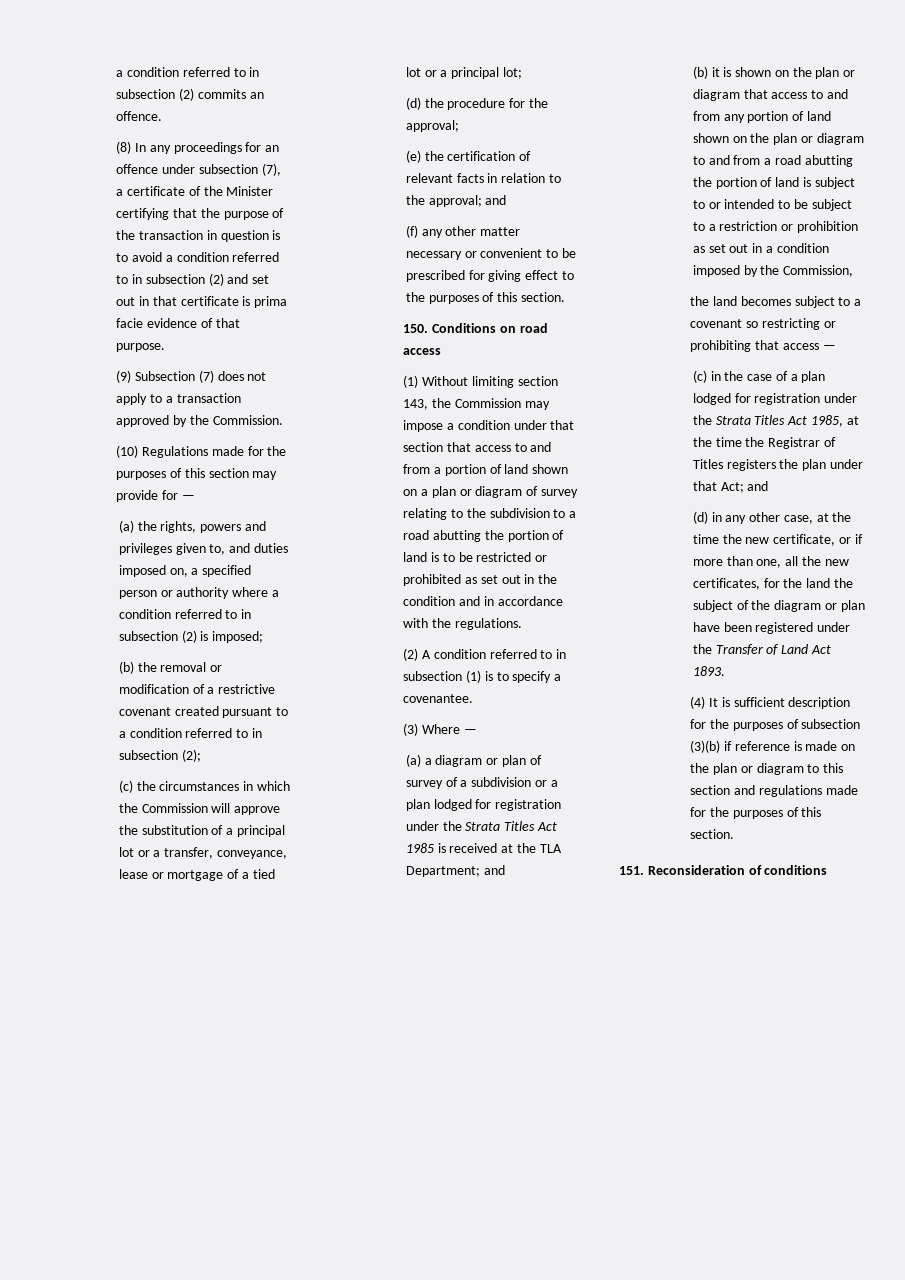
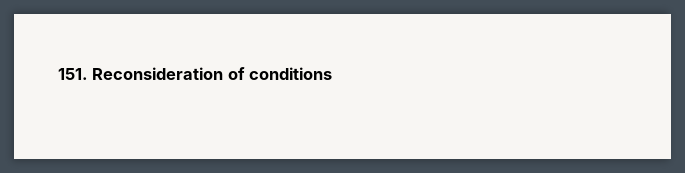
[116,67,260,77] [116,88,264,101] [116,111,163,121] [116,141,280,154] [116,163,281,176] [116,186,274,196] [116,208,285,220] [116,230,281,242] [116,252,280,262] [116,273,270,286] [116,296,288,308] [116,318,240,328] [116,343,166,352] [116,370,267,383] [116,393,241,405] [116,415,283,427] [116,445,287,458] [116,468,278,480] [116,490,195,502] [118,520,266,533] [118,543,288,555] [118,565,252,577] [118,587,279,599] [118,609,252,619] [118,630,264,643] [118,661,223,674] [118,684,276,694] [118,706,289,718] [118,728,262,738] [118,749,201,762] [118,780,290,793] [118,803,281,815] [118,825,285,837] [118,847,287,859] [118,869,275,881] [405,67,522,79] [405,97,548,110] [405,120,459,132] [405,150,532,163] [405,173,561,183] [405,195,507,207] [405,225,521,238] [405,248,576,260] [405,270,574,282] [405,292,565,304] [403,323,548,333] [403,348,442,355] [403,375,558,388] [403,398,550,410] [403,420,575,432] [403,442,552,452] [403,464,569,476] [403,486,578,498] [403,508,577,520] [403,530,565,542] [403,552,548,562] [403,574,558,586] [403,596,563,606] [403,618,522,630] [403,648,567,661] [403,670,562,683] [403,694,474,703] [403,723,477,736] [405,754,542,767] [405,777,558,789] [405,799,562,811] [405,821,557,831] [405,843,562,853] [405,865,505,877] [692,66,856,79] [692,89,848,101] [692,111,831,123] [692,133,864,145] [692,155,853,167] [692,177,855,189] [692,199,852,211] [692,221,858,233] [692,243,829,253] [692,265,854,277] [690,296,862,308] [690,318,836,330] [690,340,836,352] [692,370,826,383] [692,393,858,405] [692,415,859,427] [692,437,836,449] [692,459,863,471] [692,481,769,493] [692,511,852,524] [692,534,863,546] [692,556,849,568] [692,578,853,590] [692,600,865,612] [692,622,851,634] [692,644,831,655] [692,666,725,676] [690,696,851,709] [690,719,861,731] [690,740,856,753] [690,763,844,775] [690,785,858,797] [690,807,822,819] [690,829,735,839] a condition referred to in subsection (2) commits an offence. // (8) In any proceedings for an offence under subsection (7), a certificate of the Minister certifying that the purpose of the transaction in question is to avoid a condition referred to in subsection (2) and set out in that certificate is prima facie evidence of that purpose. // (9) Subsection (7) does not apply to a transaction approved by the Commission. // (10) Regulations made for the purposes of this section may provide for — // (a) the rights, powers and privileges given to, and duties imposed on, a specified person or authority where a condition referred to in subsection (2) is imposed; // (b) the removal or modification of a restrictive covenant created pursuant to a condition referred to in subsection (2); // (c) the circumstances in which the Commission will approve the substitution of a principal lot or a transfer, conveyance, lease or mortgage of a tied lot or a principal lot; // (d) the procedure for the approval; // (e) the certification of relevant facts in relation to the approval; and // (f) any other matter necessary or convenient to be prescribed for giving effect to the purposes of this section. // 150. Conditions on road access // (1) Without limiting section 143, the Commission may impose a condition under that section that access to and from a portion of land shown on a plan or diagram of survey relating to the subdivision to a road abutting the portion of land is to be restricted or prohibited as set out in the condition and in accordance with the regulations. // (2) A condition referred to in subsection (1) is to specify a covenantee. // (3) Where — // (a) a diagram or plan of survey of a subdivision or a plan lodged for registration under the Strata Titles Act 1985 is received at the TLA Department; and // (b) it is shown on the plan or diagram that access to and from any portion of land shown on the plan or diagram to and from a road abutting the portion of land is subject to or intended to be subject to a restriction or prohibition as set out in a condition imposed by the Commission, // the land becomes subject to a covenant so restricting or prohibiting that access — // (c) in the case of a plan lodged for registration under the Strata Titles Act 1985, at the time the Registrar of Titles registers the plan under that Act; and // (d) in any other case, at the time the new certificate, or if more than one, all the new certificates, for the land the subject of the diagram or plan have been registered under the Transfer of Land Act 1893. // (4) It is sufficient description for the purposes of subsection (3)(b) if reference is made on the plan or diagram to this section and regulations made for the purposes of this section. // -> (58, 74) none

